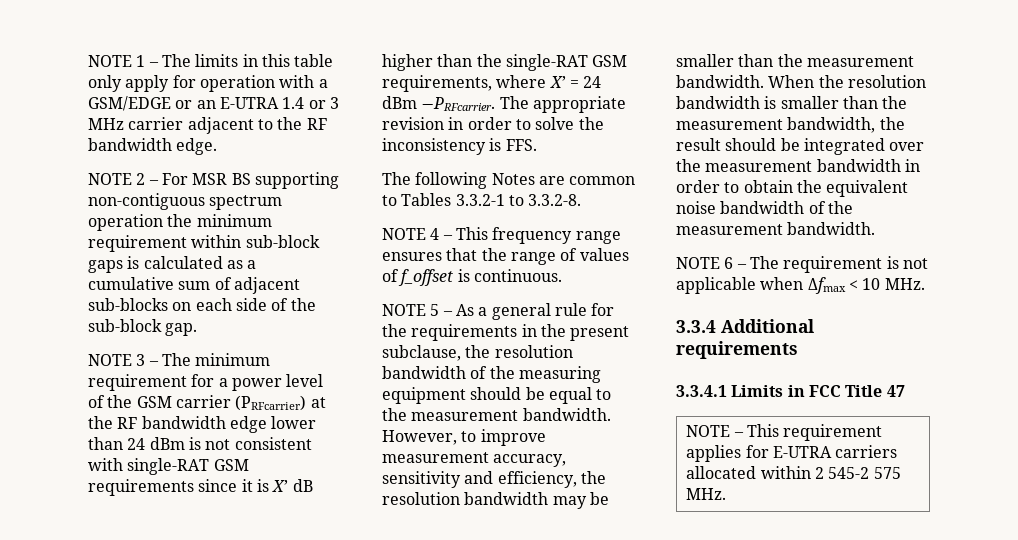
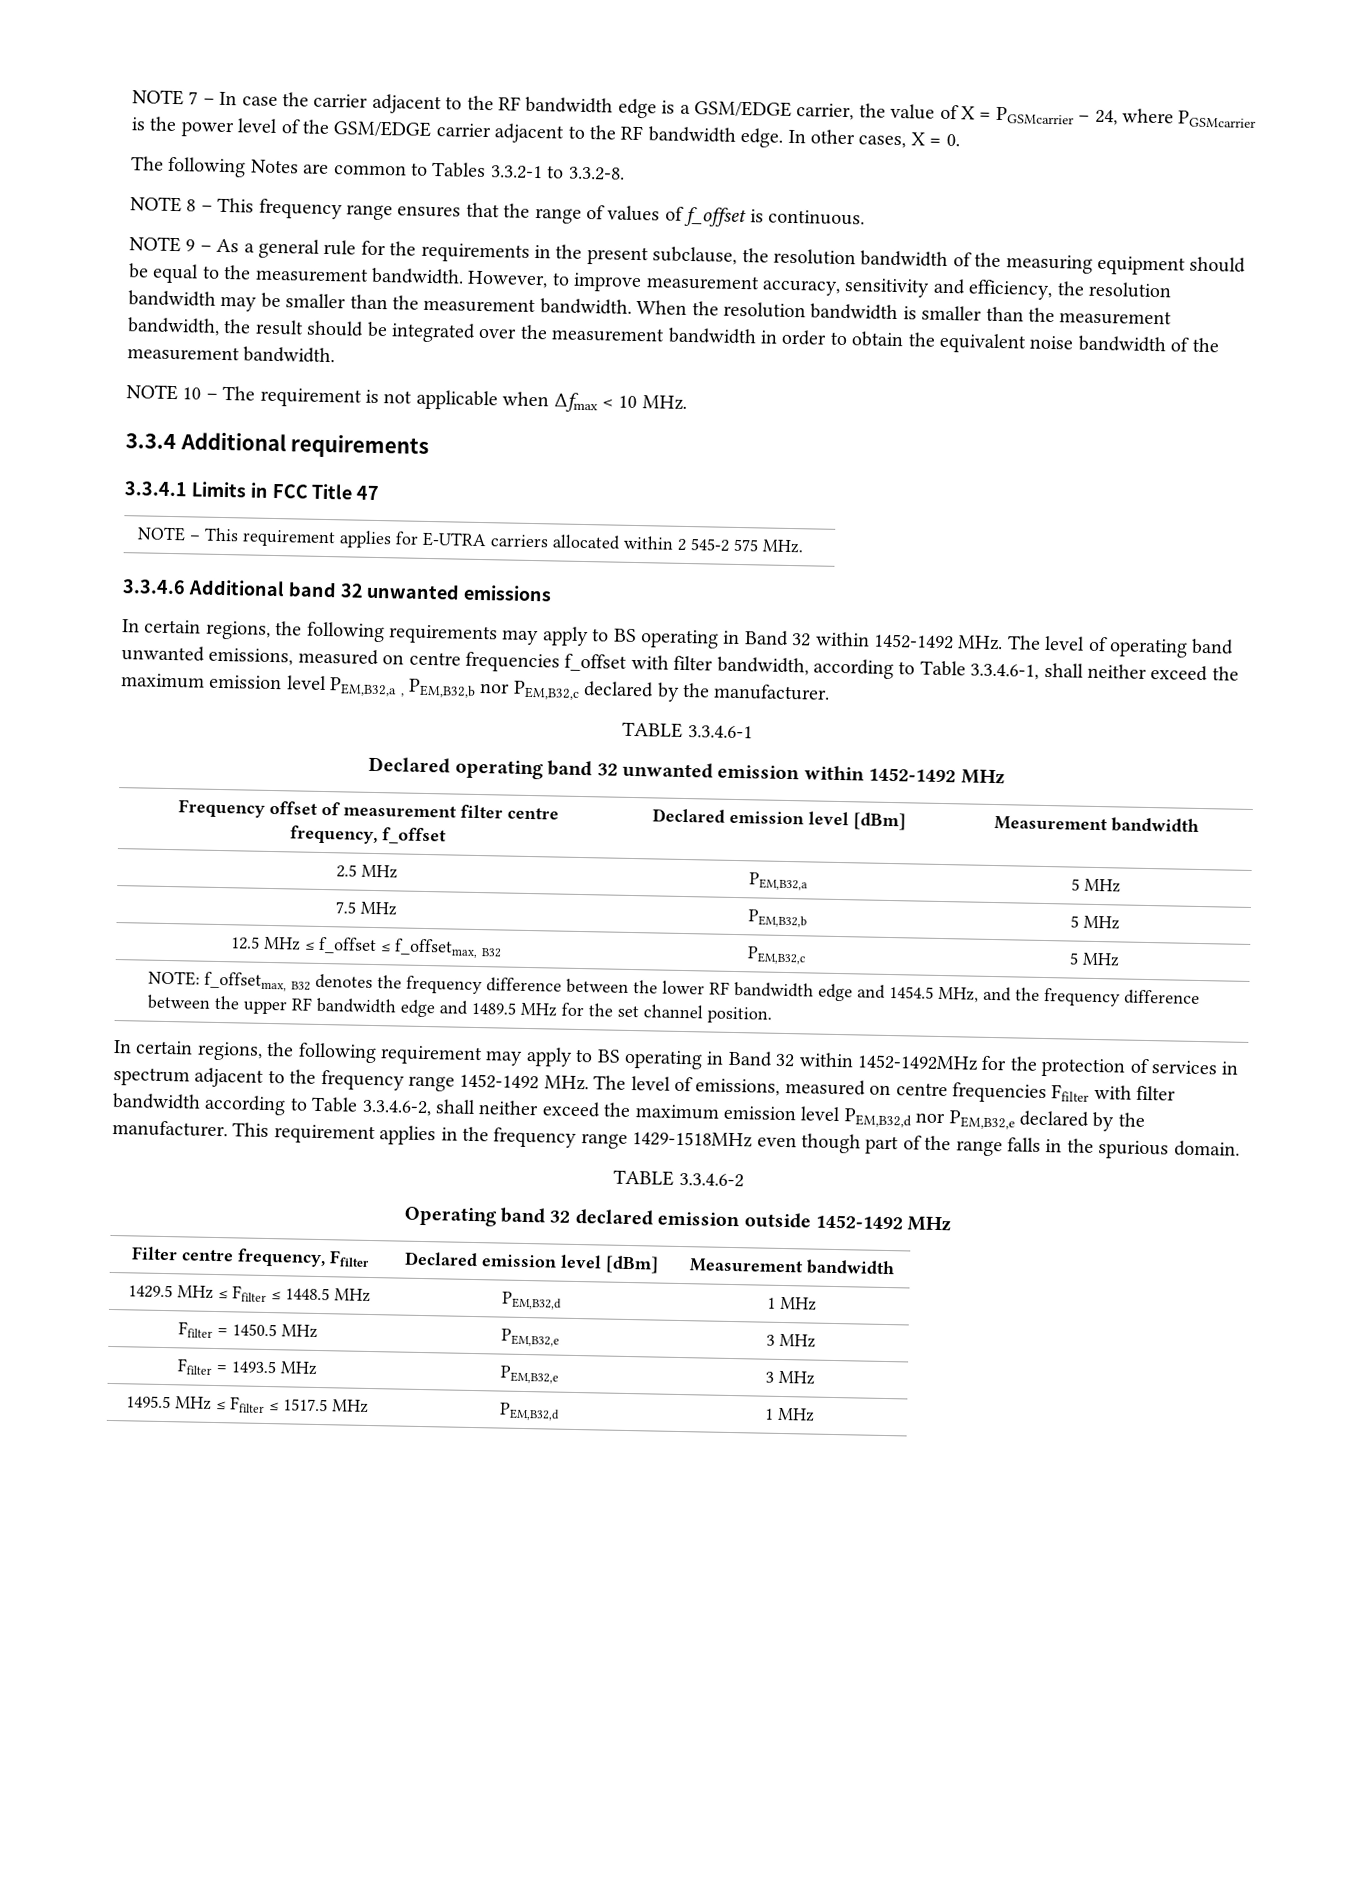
[88,54,334,67] [88,75,328,92] [88,96,339,111] [88,118,124,130] NOTE 1 – The limits in this table only apply for operation with a GSM/EDGE or an E-UTRA 1.4 or 3 MHz -> [132,89,1257,128] [131,116,433,138] NOTE 7 – In case the carrier adjacent to the RF bandwidth edge is a GSM/EDGE carrier, the value of X = PGSMcarrier – 24, where PGSMcarrier is the power level of the GSM/EDGE
[88,172,339,189] [88,193,283,210] [88,214,272,231] [88,235,320,252] [88,256,257,273] [88,277,300,294] [88,298,316,311] [88,319,198,336] [88,353,271,366] [88,374,324,391] [88,395,326,411] [88,416,317,433] [88,437,312,450] [88,458,249,475] [88,479,313,496] [382,54,628,71] [382,75,602,92] [382,96,626,113] [382,117,604,130] [382,138,537,155] // NOTE 2 – For MSR BS supporting non-contiguous spectrum operation the minimum requirement within sub-block gaps is calculated as a cumulative sum of adjacent sub-blocks on each side of the sub-block gap. // NOTE 3 – The minimum requirement for a power level of the GSM carrier (PRFcarrier) at the RF bandwidth edge lower than 24 dBm is not consistent with single-RAT GSM requirements since it is X’ dB higher than the single-RAT GSM requirements, where X’ = 24 dBm −PRFcarrier. The appropriate revision in order to solve the inconsistency is FFS. -> [787,129,960,149] In other cases, X = 0.
[430,228,440,240] 4 -> [186,199,197,212] 8
[430,304,440,316] 5 -> [185,239,196,252] 9
[724,257,734,269] 6 -> [182,387,202,400] 10
(727, 494) none -> [122,579,553,602] [122,619,1235,658] [121,645,1239,682] [121,673,831,702] [622,721,753,739] [368,756,1005,785] [177,799,559,820] [290,825,447,845] [652,808,906,831] [994,816,1199,833] [336,864,398,879] [748,872,808,891] [1070,878,1121,893] [335,901,397,916] [747,909,807,928] [1069,915,1120,930] [229,936,502,959] [747,946,806,965] [1068,952,1120,967] [147,970,1200,1007] [146,994,772,1024] [113,1039,1239,1078] [113,1066,1177,1104] [112,1092,1145,1132] [112,1119,1240,1160] [613,1169,744,1188] [403,1206,952,1232] [130,1246,370,1268] [404,1251,659,1274] [689,1258,895,1276] [127,1284,371,1303] [501,1291,562,1310] [766,1296,817,1311] [178,1321,318,1338] [500,1328,560,1347] [765,1333,816,1348] [177,1358,317,1375] [499,1365,559,1384] [764,1370,815,1385] [125,1395,369,1413] [498,1402,560,1421] [763,1407,815,1422] // 3.3.4.6 Additional band 32 unwanted emissions // In certain regions, the following requirements may apply to BS operating in Band 32 within 1452-1492 MHz. The level of operating band unwanted emissions, measured on centre frequencies f_offset with filter bandwidth, according to Table 3.3.4.6-1, shall neither exceed the maximum emission level PEM,B32,a , PEM,B32,b nor PEM,B32,c declared by the manufacturer. // TABLE 3.3.4.6-1 // Declared operating band 32 unwanted emission within 1452-1492 MHz // Frequency offset of measurement filter centre frequency, f_offset | Declared emission level [dBm] | Measurement bandwidth // 2.5 MHz | PEM,B32,a | 5 MHz // 7.5 MHz | PEM,B32,b | 5 MHz // 12.5 MHz ≤ f_offset ≤ f_offsetmax, B32 | PEM,B32,c | 5 MHz // NOTE: f_offsetmax, B32 denotes the frequency difference between the lower RF bandwidth edge and 1454.5 MHz, and the frequency difference between the upper RF bandwidth edge and 1489.5 MHz for the set channel position. // In certain regions, the following requirement may apply to BS operating in Band 32 within 1452-1492MHz for the protection of services in spectrum adjacent to the frequency range 1452-1492 MHz. The level of emissions, measured on centre frequencies Ffilter with filter bandwidth according to Table 3.3.4.6-2, shall neither exceed the maximum emission level PEM,B32,d nor PEM,B32,e declared by the manufacturer. This requirement applies in the frequency range 1429-1518MHz even though part of the range falls in the spurious domain. // TABLE 3.3.4.6-2 // Operating band 32 declared emission outside 1452-1492 MHz // Filter centre frequency, Ffilter | Declared emission level [dBm] | Measurement bandwidth // 1429.5 MHz ≤ Ffilter ≤ 1448.5 MHz | PEM,B32,d | 1 MHz // Ffilter = 1450.5 MHz | PEM,B32,e | 3 MHz // Ffilter = 1493.5 MHz | PEM,B32,e | 3 MHz // 1495.5 MHz ≤ Ffilter ≤ 1517.5 MHz | PEM,B32,d | 1 MHz

